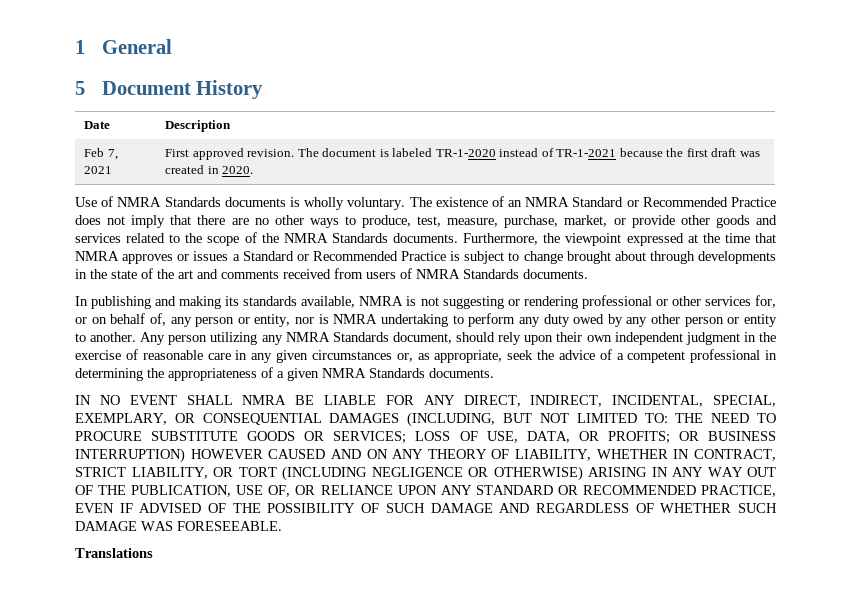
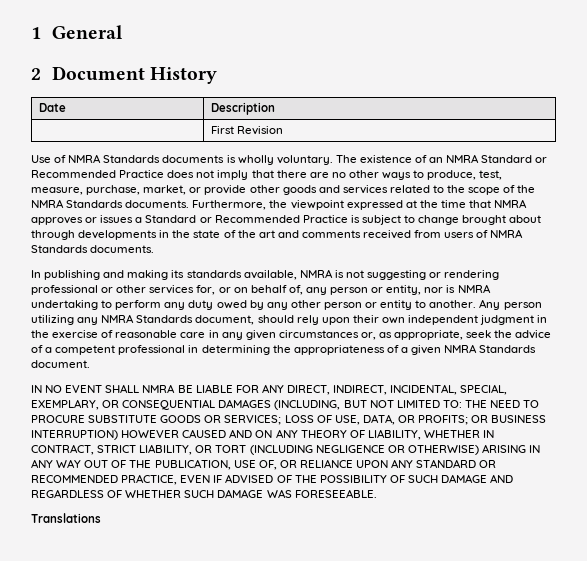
[75,81,85,95] 5 -> [31,68,41,80] 2
[84,148,118,160] [84,166,113,174] [165,148,760,160] [165,165,254,174] Feb 7, 2021 | First approved revision. The document is labeled TR-1-2020 instead of TR-1-2021 because the first draft was created in 2020. -> [211,126,284,135] | First Revision
[429,368,494,378] documents. -> [31,360,90,368] document.

